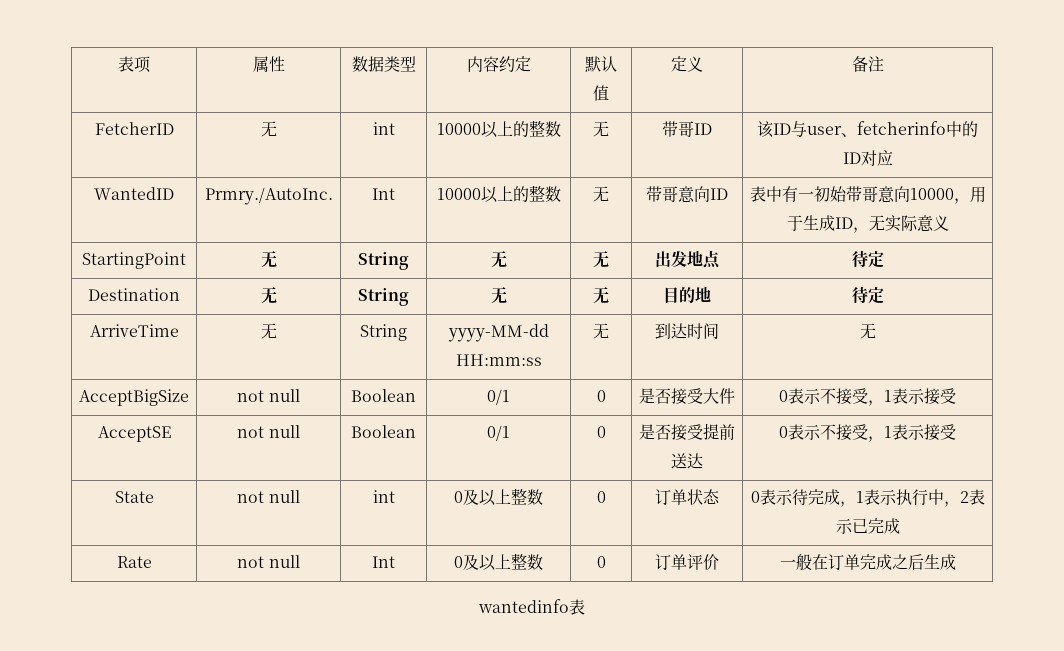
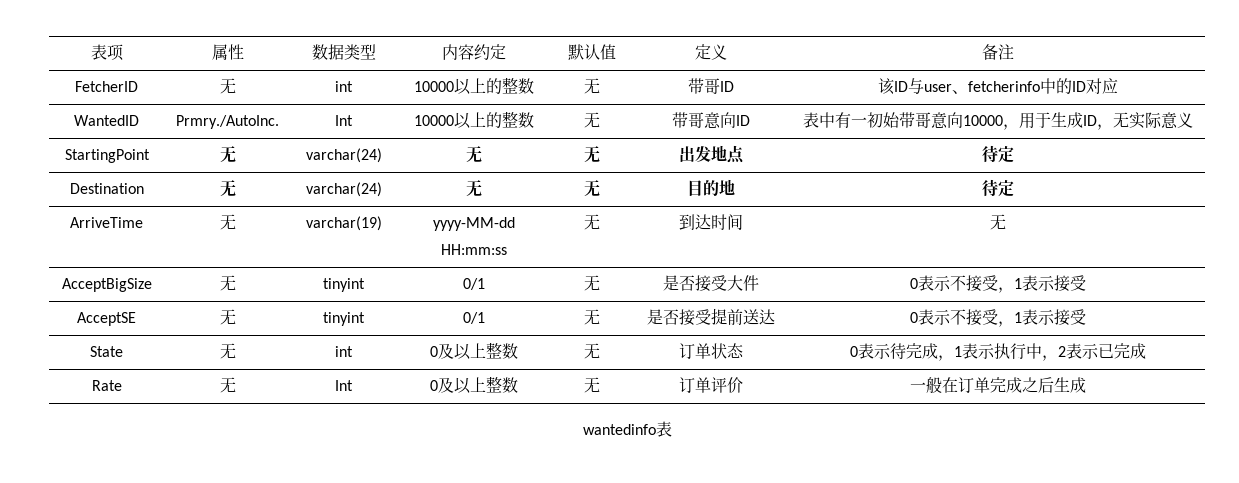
[358,252,409,270] String -> [305,148,382,163] varchar(24)
[358,288,409,306] String -> [305,182,382,197] varchar(24)
[360,324,407,341] String -> [305,216,382,231] varchar(19)
[237,389,300,402] [351,389,416,402] [487,389,510,405] [596,390,606,402] not null | Boolean | 0/1 | 0 -> [219,275,236,291] [323,278,365,292] [463,278,485,290] [583,275,600,291] 无 | tinyint | 0/1 | 无
[237,425,300,438] [351,425,416,438] [487,425,510,441] [596,426,606,438] not null | Boolean | 0/1 | 0 -> [219,309,236,325] [323,312,365,326] [463,312,485,324] [583,309,600,325] 无 | tinyint | 0/1 | 无
[237,490,300,503] not null -> [219,343,236,359] 无
[596,491,606,503] 0 -> [583,343,600,359] 无
[237,555,300,568] not null -> [219,377,236,393] 无
[596,556,606,568] 0 -> [583,377,600,393] 无

